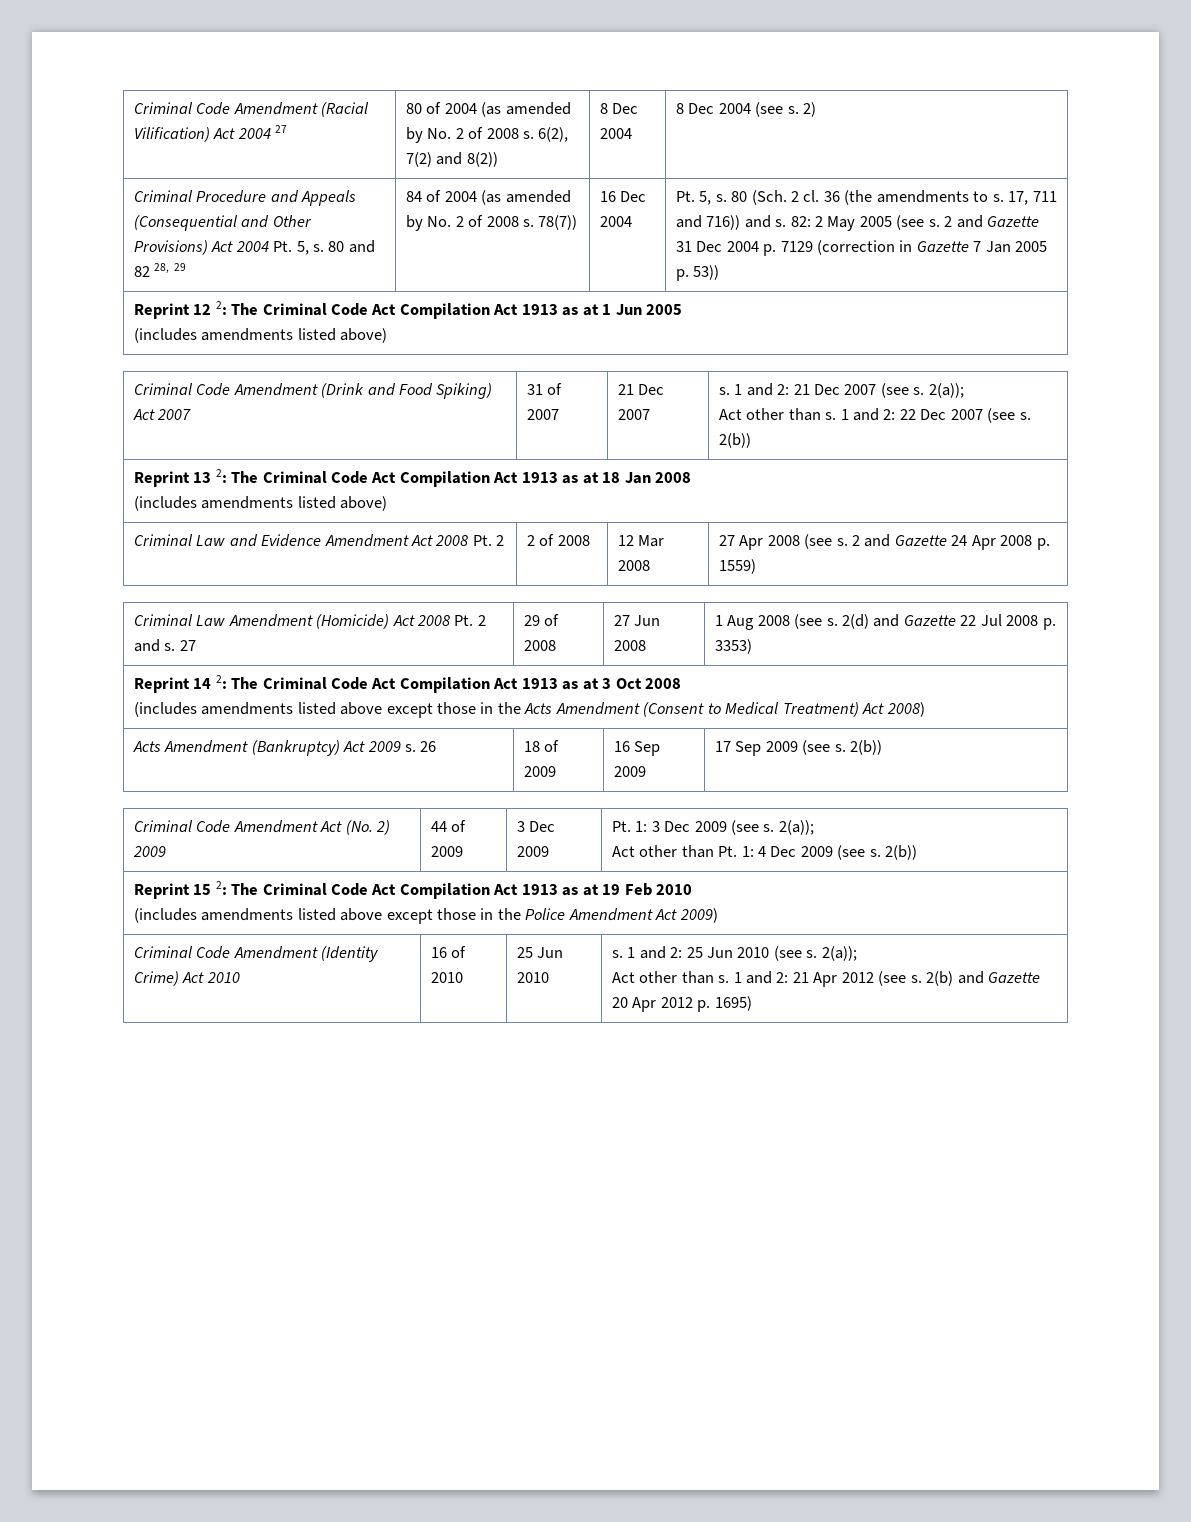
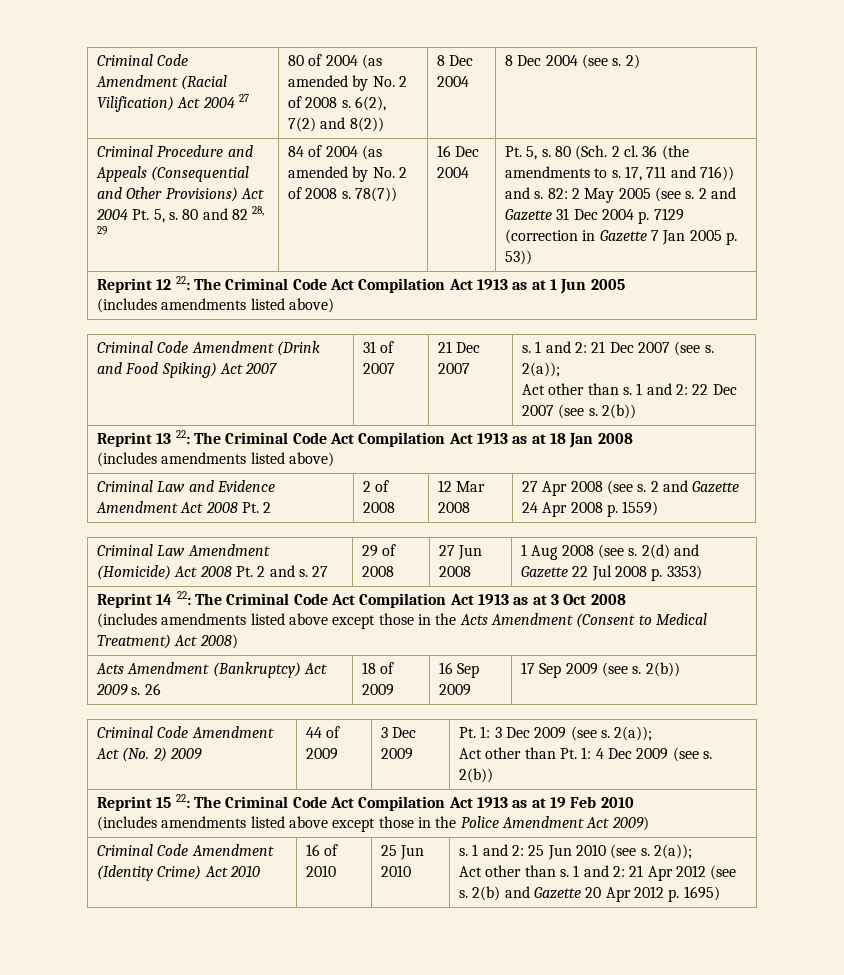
[215,301,227,315] 2: -> [175,276,190,290] 22:
[215,469,227,483] 2: -> [175,430,190,444] 22:
[215,675,227,689] 2: -> [176,591,191,605] 22:
[215,881,227,895] 2: -> [175,794,190,808] 22:

